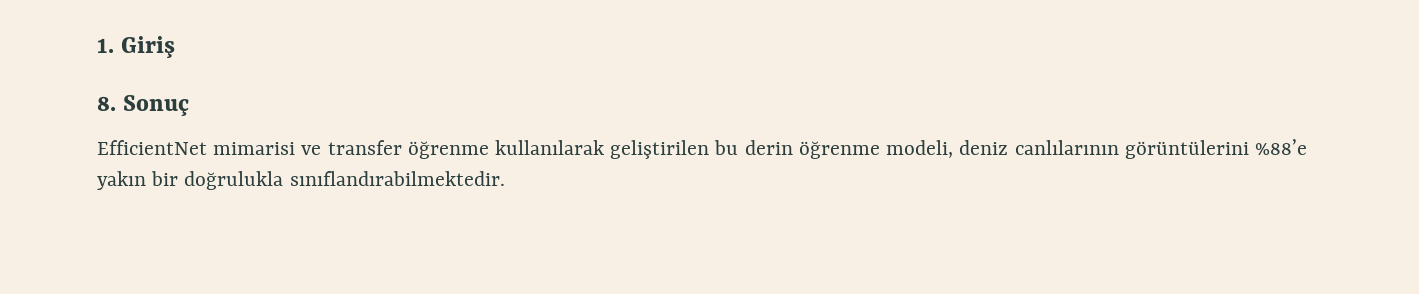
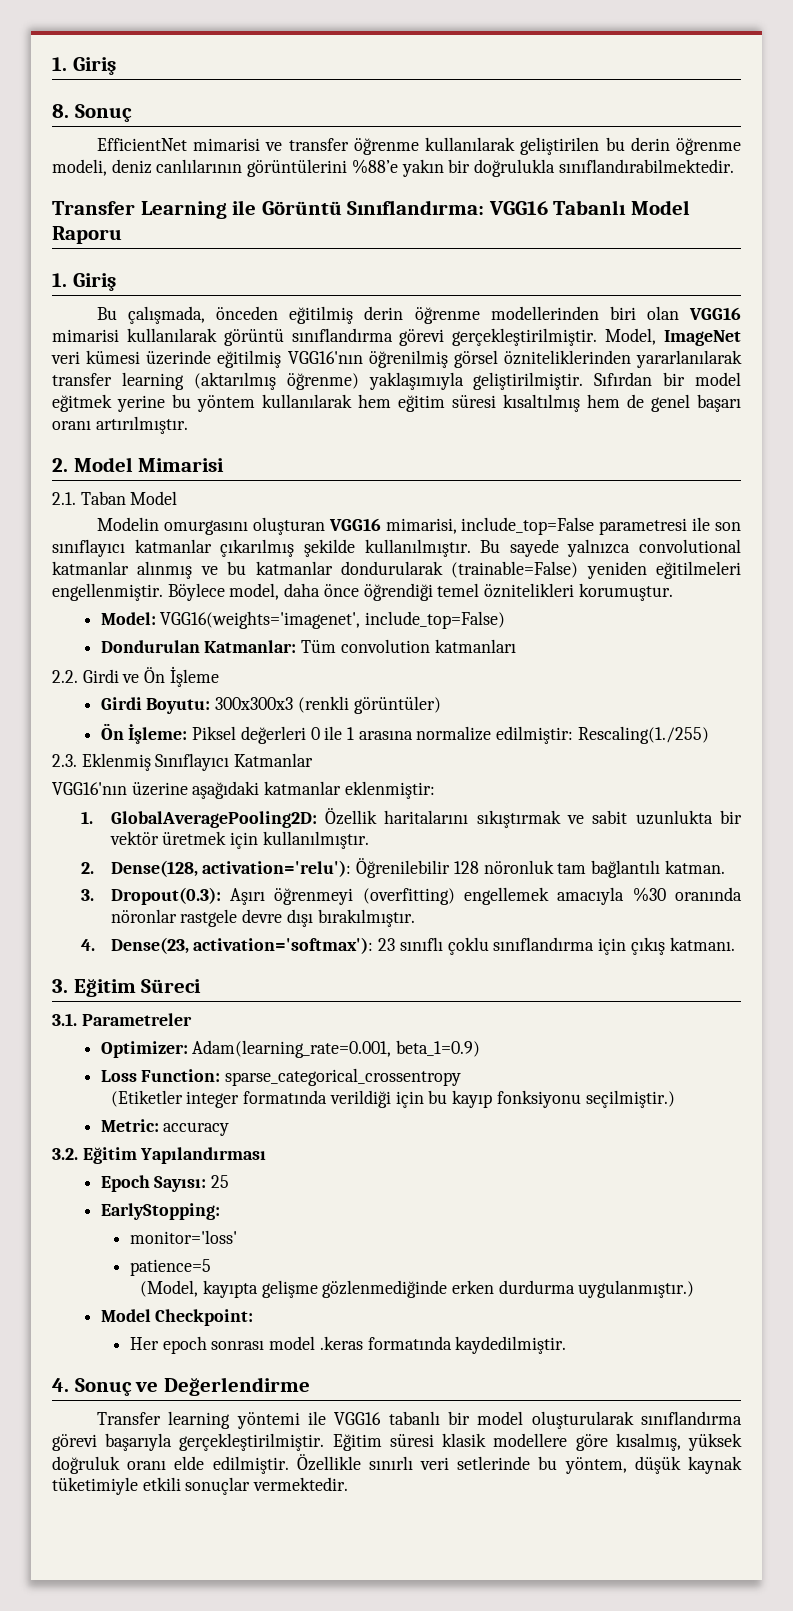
(505, 178) none -> [52,200,690,219] [52,226,122,244] [52,273,116,291] [97,306,742,324] [52,328,742,346] [51,350,742,368] [52,372,741,390] [52,394,741,412] [52,416,188,434] [52,457,225,472] [52,491,178,505] [97,517,741,535] [52,539,741,557] [52,561,741,579] [52,583,673,601] [100,611,506,629] [100,639,516,653] [52,666,219,687] [100,696,441,714] [100,723,709,744] [52,753,314,771] [52,781,435,799] [81,808,742,828] [109,831,369,849] [81,858,725,878] [81,887,743,905] [110,909,415,927] [81,937,735,955] [52,979,202,997] [52,1013,192,1026] [100,1040,481,1058] [100,1068,462,1086] [110,1090,675,1108] [100,1119,230,1136] [52,1147,267,1164] [100,1175,230,1192] [100,1203,220,1220] [129,1230,237,1244] [129,1259,211,1276] [140,1280,695,1298] [100,1309,254,1326] [129,1336,567,1354] [52,1377,310,1396] [97,1411,742,1429] [52,1433,742,1451] [52,1454,742,1474] [52,1477,349,1495] // Transfer Learning ile Görüntü Sınıflandırma: VGG16 Tabanlı Model Raporu // 1. Giriş // Bu çalışmada, önceden eğitilmiş derin öğrenme modellerinden biri olan VGG16 mimarisi kullanılarak görüntü sınıflandırma görevi gerçekleştirilmiştir. Model, ImageNet veri kümesi üzerinde eğitilmiş VGG16'nın öğrenilmiş görsel özniteliklerinden yararlanılarak transfer learning (aktarılmış öğrenme) yaklaşımıyla geliştirilmiştir. Sıfırdan bir model eğitmek yerine bu yöntem kullanılarak hem eğitim süresi kısaltılmış hem de genel başarı oranı artırılmıştır. // 2. Model Mimarisi // 2.1. Taban Model // Modelin omurgasını oluşturan VGG16 mimarisi, include_top=False parametresi ile son sınıflayıcı katmanlar çıkarılmış şekilde kullanılmıştır. Bu sayede yalnızca convolutional katmanlar alınmış ve bu katmanlar dondurularak (trainable=False) yeniden eğitilmeleri engellenmiştir. Böylece model, daha önce öğrendiği temel öznitelikleri korumuştur. // Model: VGG16(weights='imagenet', include_top=False) // Dondurulan Katmanlar: Tüm convolution katmanları // 2.2. Girdi ve Ön İşleme // Girdi Boyutu: 300x300x3 (renkli görüntüler) // Ön İşleme: Piksel değerleri 0 ile 1 arasına normalize edilmiştir: Rescaling(1./255) // 2.3. Eklenmiş Sınıflayıcı Katmanlar // VGG16'nın üzerine aşağıdaki katmanlar eklenmiştir: // 1. GlobalAveragePooling2D: Özellik haritalarını sıkıştırmak ve sabit uzunlukta bir vektör üretmek için kullanılmıştır. // 2. Dense(128, activation='relu'): Öğrenilebilir 128 nöronluk tam bağlantılı katman. // 3. Dropout(0.3): Aşırı öğrenmeyi (overfitting) engellemek amacıyla %30 oranında nöronlar rastgele devre dışı bırakılmıştır. // 4. Dense(23, activation='softmax'): 23 sınıflı çoklu sınıflandırma için çıkış katmanı. // 3. Eğitim Süreci // 3.1. Parametreler // Optimizer: Adam(learning_rate=0.001, beta_1=0.9) // Loss Function: sparse_categorical_crossentropy // (Etiketler integer formatında verildiği için bu kayıp fonksiyonu seçilmiştir.) // Metric: accuracy // 3.2. Eğitim Yapılandırması // Epoch Sayısı: 25 // EarlyStopping: // monitor='loss' // patience=5 // (Model, kayıpta gelişme gözlenmediğinde erken durdurma uygulanmıştır.) // Model Checkpoint: // Her epoch sonrası model .keras formatında kaydedilmiştir. // 4. Sonuç ve Değerlendirme // Transfer learning yöntemi ile VGG16 tabanlı bir model oluşturularak sınıflandırma görevi başarıyla gerçekleştirilmiştir. Eğitim süresi klasik modellere göre kısalmış, yüksek doğruluk oranı elde edilmiştir. Özellikle sınırlı veri setlerinde bu yöntem, düşük kaynak tüketimiyle etkili sonuçlar vermektedir.

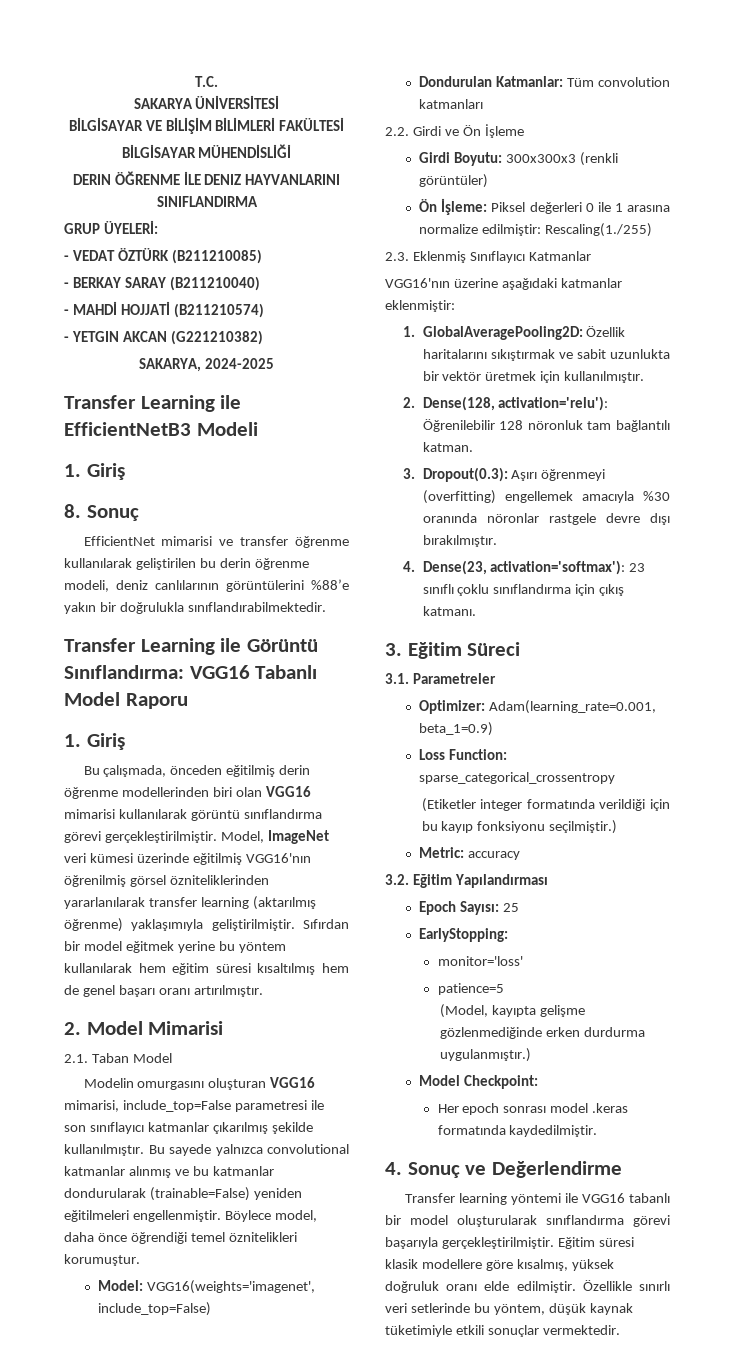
(52, 64) none -> [195,76,218,87] [133,95,280,109] [68,117,345,134] [121,144,292,158] [72,171,341,185] [156,196,258,207] [64,220,158,234] [64,248,262,264] [64,276,260,291] [64,301,264,318] [64,330,263,345] [139,358,274,372] [64,395,242,412] [64,422,258,436] T.C. // SAKARYA ÜNİVERSİTESİ // BİLGİSAYAR VE BİLİŞİM BİLİMLERİ FAKÜLTESİ // BİLGİSAYAR MÜHENDİSLİĞİ // DERIN ÖĞRENME İLE DENIZ HAYVANLARINI SINIFLANDIRMA // GRUP ÜYELERİ: // - VEDAT ÖZTÜRK (B211210085) // - BERKAY SARAY (B211210040) // - MAHDİ HOJJATİ (B211210574) // - YETGIN AKCAN (G221210382) // SAKARYA, 2024-2025 // Transfer Learning ile EfficientNetB3 Modeli //

